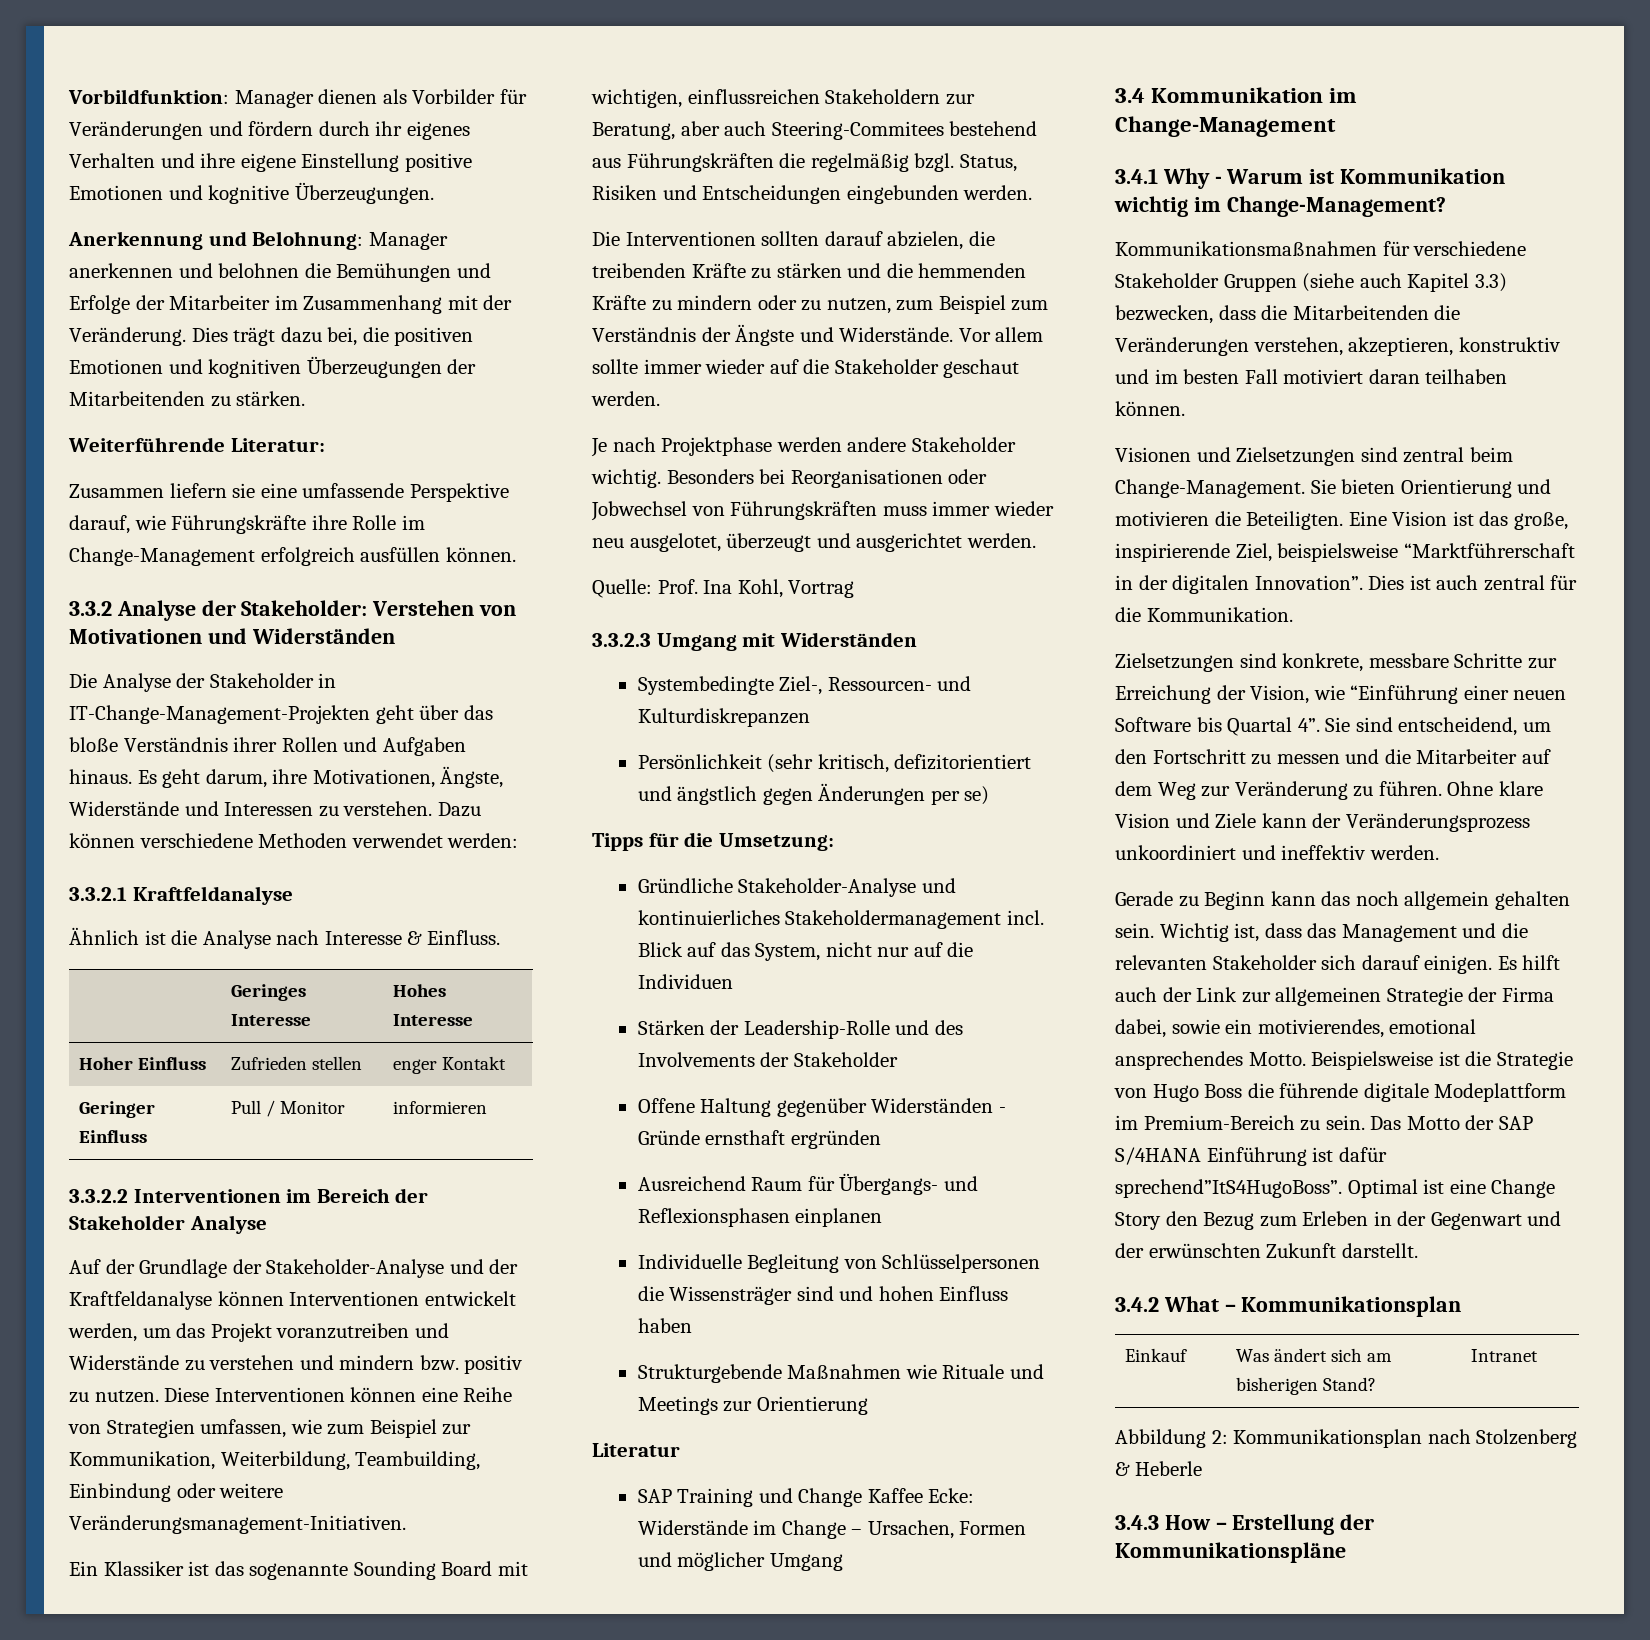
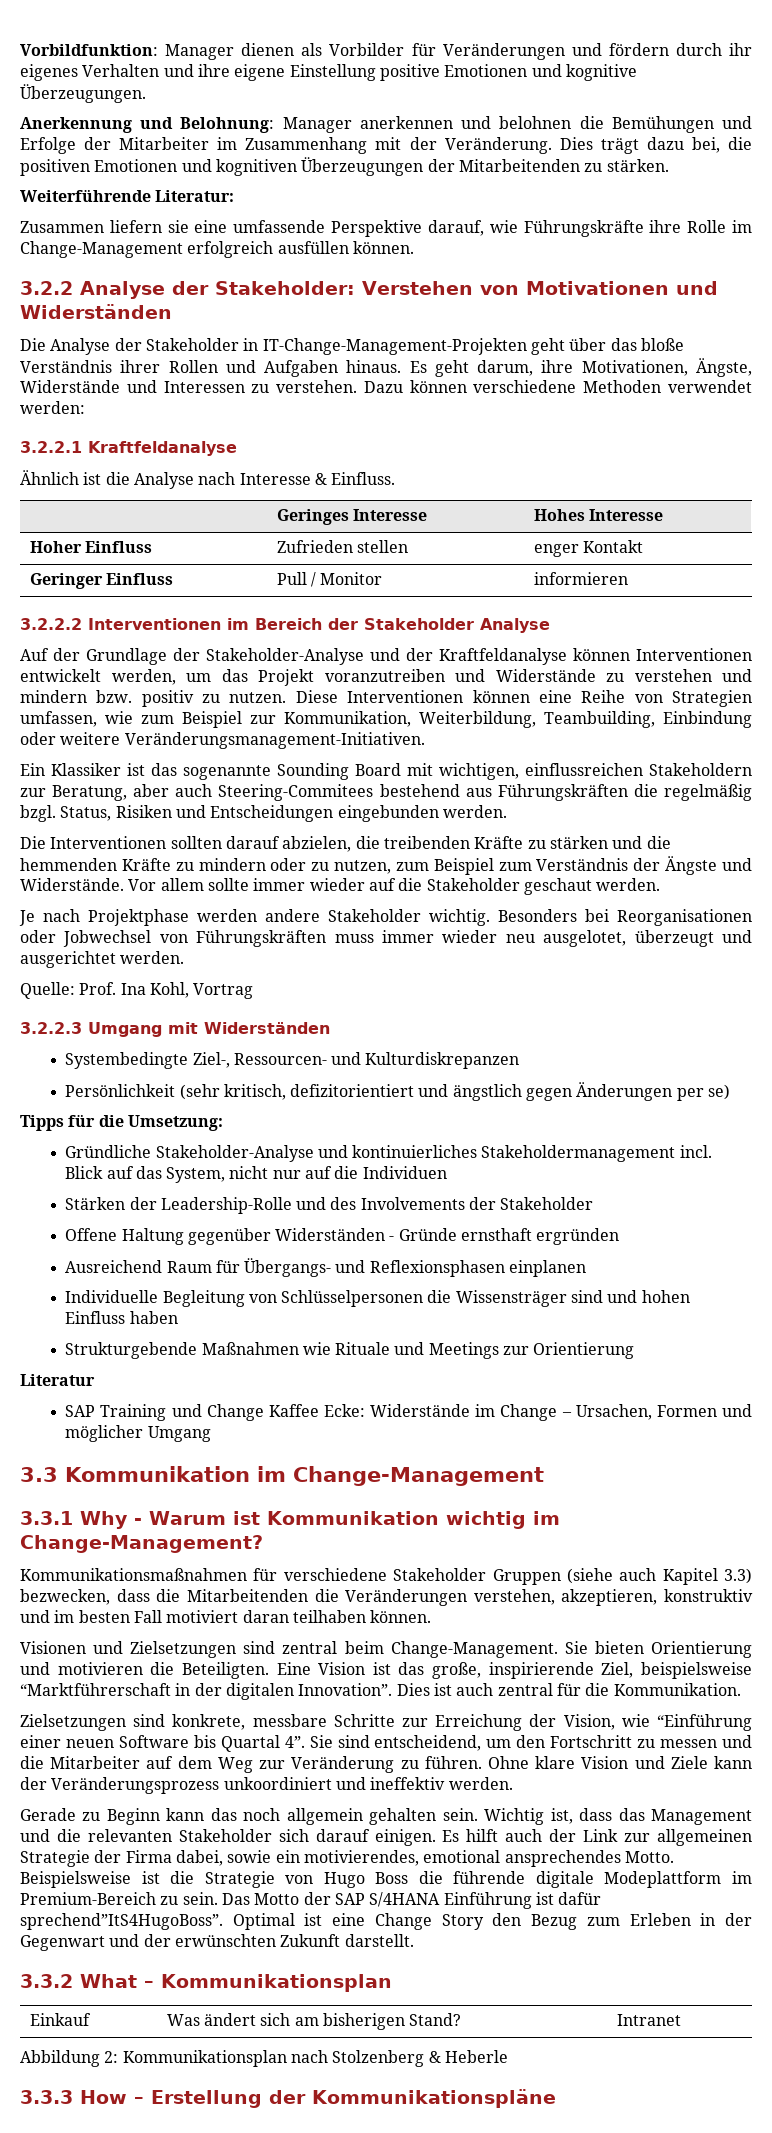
[69,601,112,616] 3.3.2 -> [20,281,73,295] 3.2.2
[69,887,127,901] 3.3.2.1 -> [20,441,82,453] 3.2.2.1
[69,1189,128,1203] 3.3.2.2 -> [20,618,82,630] 3.2.2.2
[592,633,651,647] 3.3.2.3 -> [20,1022,82,1034] 3.2.2.3
[1115,88,1145,103] 3.4 -> [20,1467,58,1482] 3.3
[1115,168,1158,184] 3.4.1 -> [20,1511,73,1525] 3.3.1
[1115,1297,1159,1312] 3.4.2 -> [20,1974,73,1988] 3.3.2
[1115,1515,1159,1530] 3.4.3 -> [20,2090,73,2104] 3.3.3

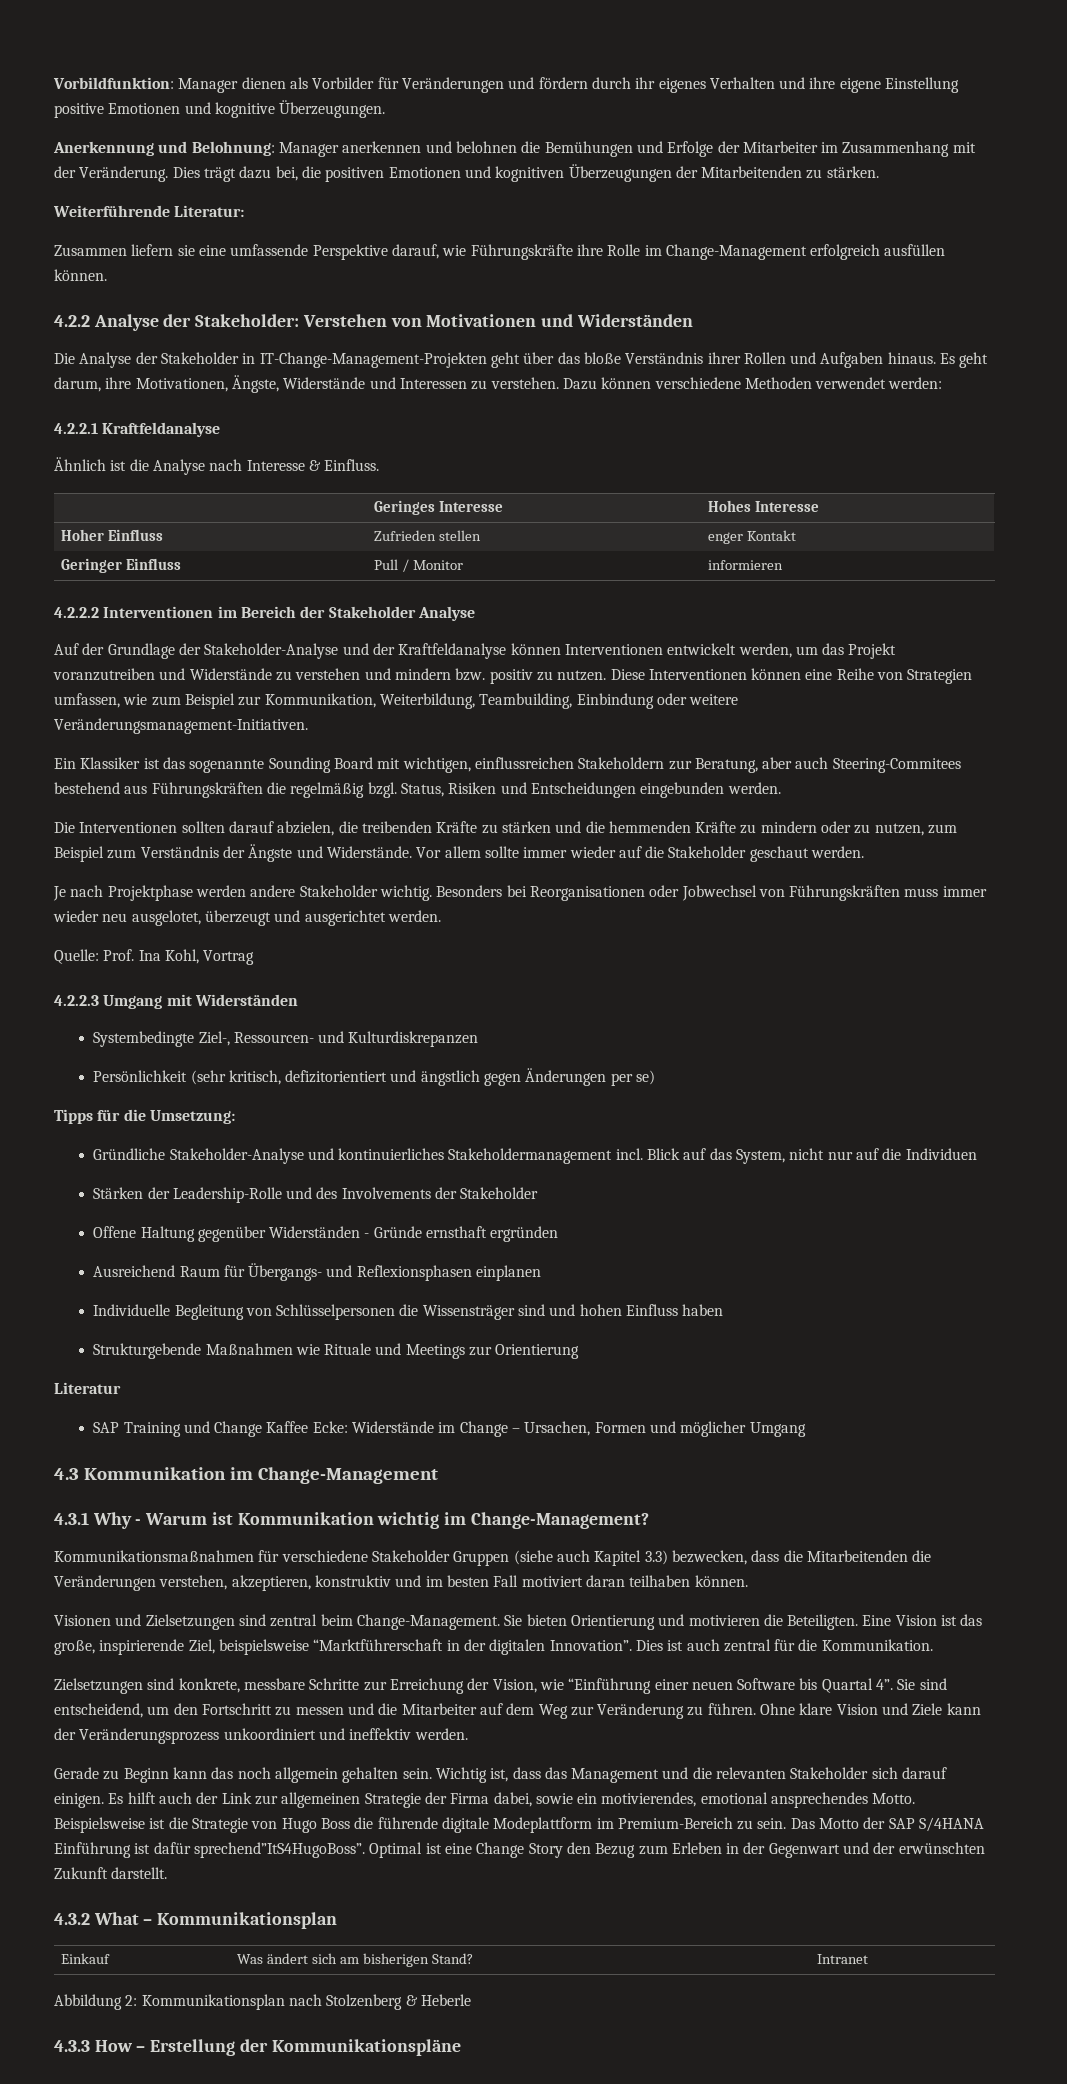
[20,281,73,295] 3.2.2 -> [54,315,90,327] 4.2.2
[20,441,82,453] 3.2.2.1 -> [54,423,98,434] 4.2.2.1
[20,618,82,630] 3.2.2.2 -> [54,607,99,618] 4.2.2.2
[20,1022,82,1034] 3.2.2.3 -> [54,995,99,1006] 4.2.2.3
[20,1467,58,1482] 3.3 -> [54,1468,79,1480] 4.3
[20,1511,73,1525] 3.3.1 -> [54,1512,89,1525] 4.3.1
[20,1974,73,1988] 3.3.2 -> [54,1913,90,1925] 4.3.2
[20,2090,73,2104] 3.3.3 -> [54,2040,90,2052] 4.3.3

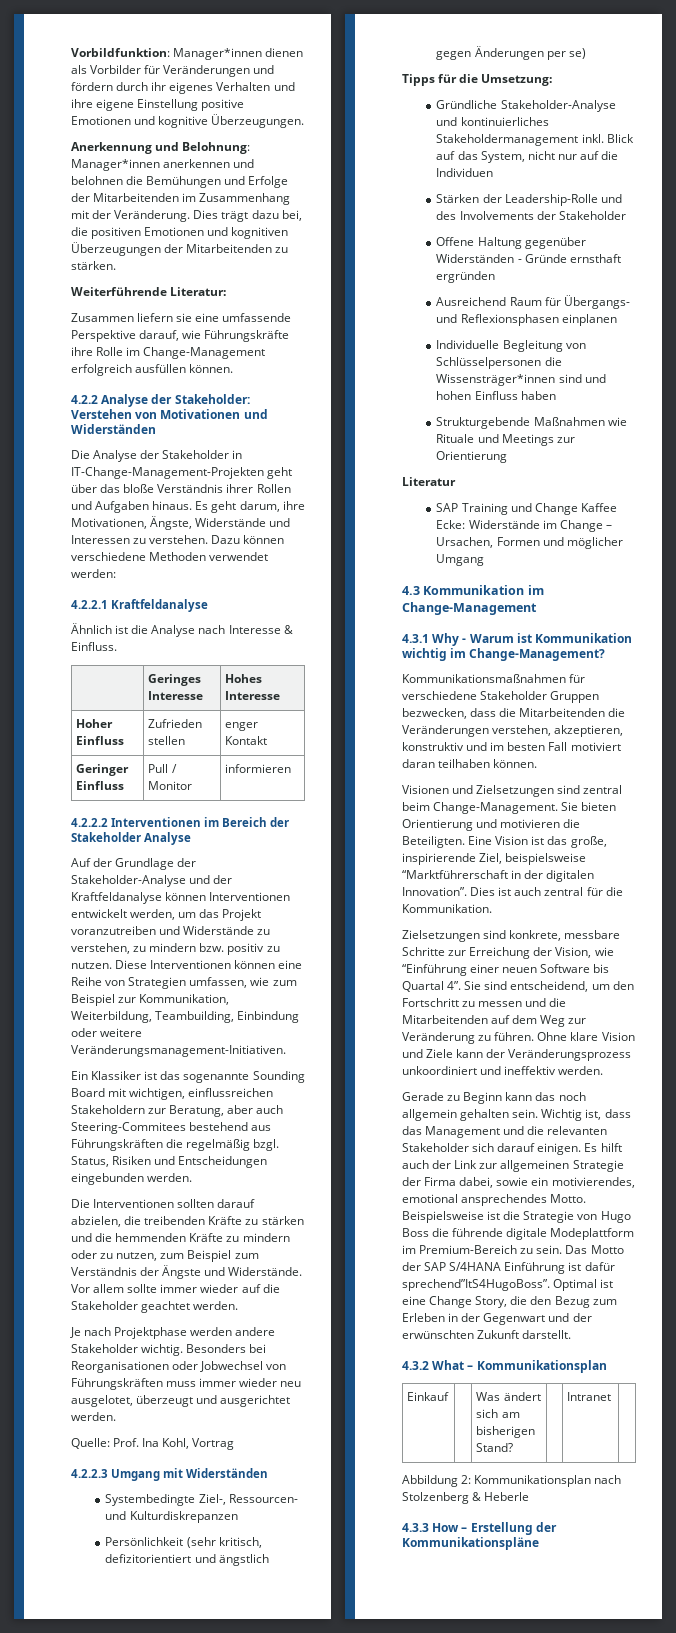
[178,78,239,93] Manager -> [173,48,263,60] Manager*innen
[278,142,339,157] Manager -> [71,159,160,171] Manager*innen
[742,141,818,153] Mitarbeiter -> [93,193,180,202] Mitarbeitenden
[295,668,391,680] verstehen und -> [71,943,147,954] verstehen, zu
[749,846,809,862] geschaut -> [141,1301,191,1313] geachtet
[615,1148,643,1160] incl. -> [581,134,604,143] inkl.
[422,1305,515,1320] Wissensträger -> [436,374,556,386] Wissensträger*innen
[513,1550,668,1566] (siehe auch Kapitel 3.3) -> (600, 697) none
[401,1703,477,1715] Mitarbeiter -> [402,1015,488,1024] Mitarbeitenden
[528,1843,563,1858] Story -> [475,1296,528,1308] Story, die

